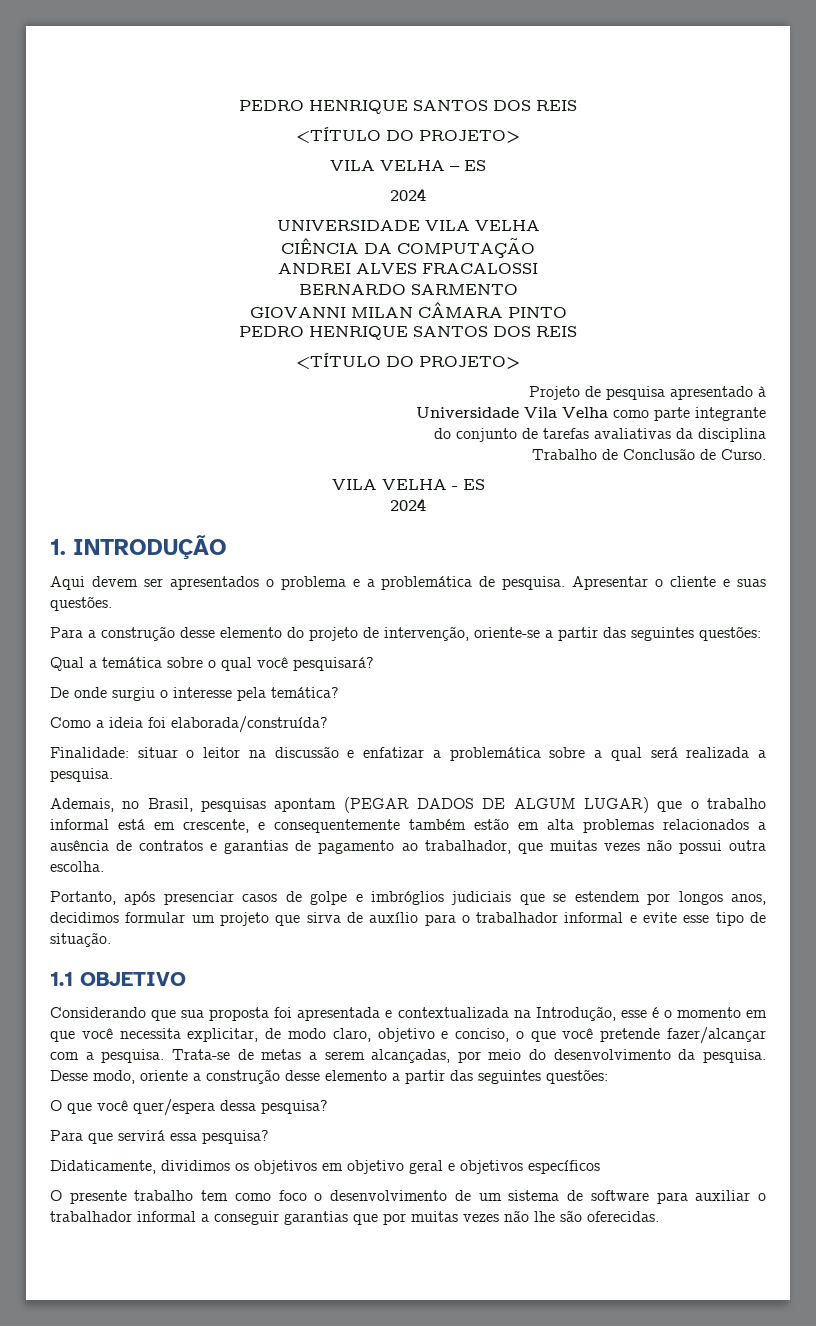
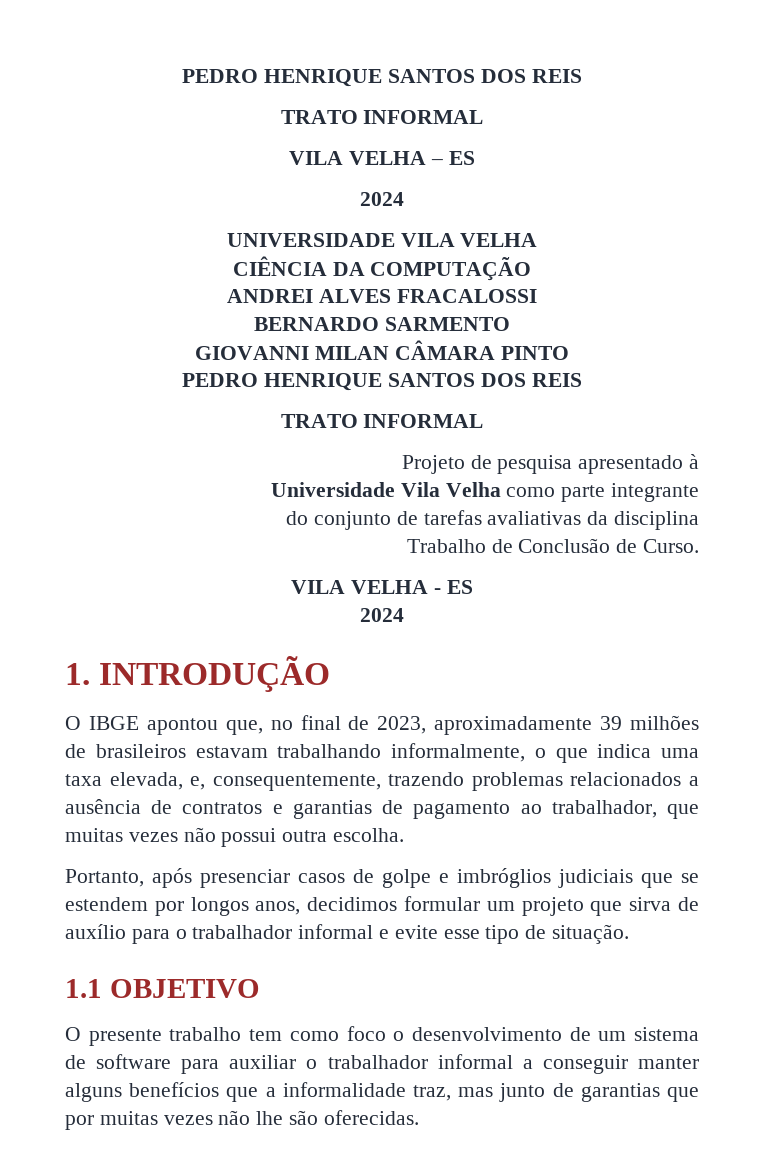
[239,100,577,114] [296,127,520,143] PEDRO HENRIQUE SANTOS DOS REIS // <TÍTULO DO PROJETO> -> [182,69,582,87] [280,110,484,124] PEDRO HENRIQUE SANTOS DOS REIS // TRATO INFORMAL
[296,353,520,369] <TÍTULO DO PROJETO> -> [280,414,484,428] TRATO INFORMAL
[50,576,766,590] [50,596,112,611] [50,626,761,641] [50,657,374,671] [50,687,339,701] [50,716,328,733] [50,746,767,761] [50,768,113,782] [50,797,767,813] [50,818,574,833] Aqui devem ser apresentados o problema e a problemática de pesquisa. Apresentar o cliente e suas questões. // Para a construção desse elemento do projeto de intervenção, oriente-se a partir das seguintes questões: // Qual a temática sobre o qual você pesquisará? // De onde surgiu o interesse pela temática? // Como a ideia foi elaborada/construída? // Finalidade: situar o leitor na discussão e enfatizar a problemática sobre a qual será realizada a pesquisa. // Ademais, no Brasil, pesquisas apontam (PEGAR DADOS DE ALGUM LUGAR) que o trabalho informal está em crescente, e consequentemente também estão em alta -> [65,715,699,735] [65,743,699,763] [65,772,465,791] O IBGE apontou que, no final de 2023, aproximadamente 39 milhões de brasileiros estavam trabalhando informalmente, o que indica uma taxa elevada, e, consequentemente, trazendo
[50,1006,767,1021] [50,1027,766,1044] [50,1049,766,1063] [50,1069,608,1084] [50,1099,328,1116] [50,1130,269,1144] [50,1160,600,1174] // Considerando que sua proposta foi apresentada e contextualizada na Introdução, esse é o momento em que você necessita explicitar, de modo claro, objetivo e conciso, o que você pretende fazer/alcançar com a pesquisa. Trata-se de metas a serem alcançadas, por meio do desenvolvimento da pesquisa. Desse modo, oriente a construção desse elemento a partir das seguintes questões: // O que você quer/espera dessa pesquisa? // Para que servirá essa pesquisa? // Didaticamente, dividimos os objetivos em objetivo geral e objetivos específicos -> (260, 988) none
(279, 1218) none -> [637,1057,699,1069] [65,1082,574,1102] manter alguns benefícios que a informalidade traz, mas junto de

